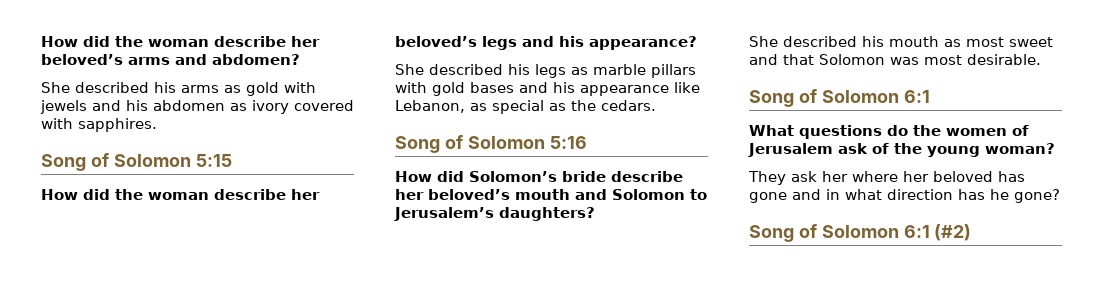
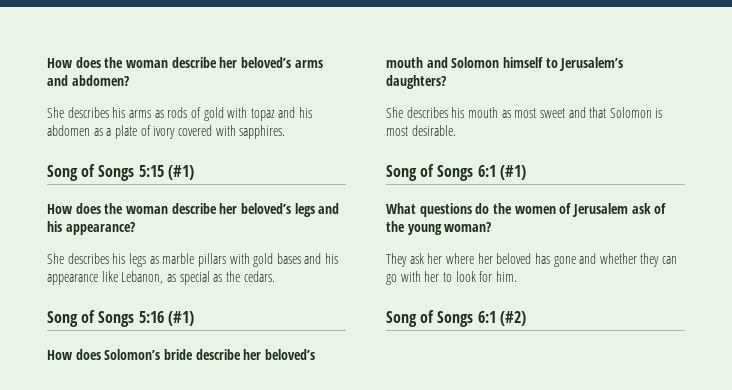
[41,36,110,47] How did -> [47,57,101,68] How does
[75,82,149,93] described -> [67,107,109,118] describes
(241, 89) none -> [167,107,201,118] rods of
[40,100,87,114] jewels -> [250,108,275,121] topaz
(247, 107) none -> [106,125,151,139] a plate of
[113,154,191,167] Solomon -> [98,165,135,181] Songs
[41,189,110,200] // How did -> [167,165,194,180] [47,203,101,214] (#1) // How does
[429,64,503,75] described -> [67,253,109,264] describes
[467,136,545,149] Solomon -> [98,311,135,327] Songs
[395,171,464,182] // How did -> [167,311,194,326] [47,349,101,360] (#1) // How does
(685, 194) none -> [502,57,543,68] himself
[783,36,857,47] described -> [406,107,448,118] describes
[890,57,919,65] was -> [655,108,663,118] is
[821,90,930,103] Solomon 6:1 -> [437,165,526,181] Songs 6:1 (#1)
[826,189,1060,203] [749,224,899,242] in what direction has he gone? // Song of Solomon -> [599,253,678,267] [386,271,517,285] [386,310,474,327] whether they can go with her to look for him. // Song of Songs

